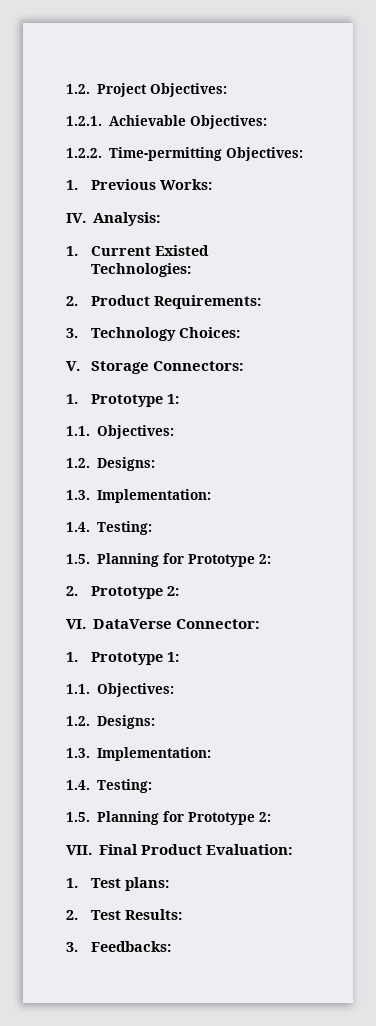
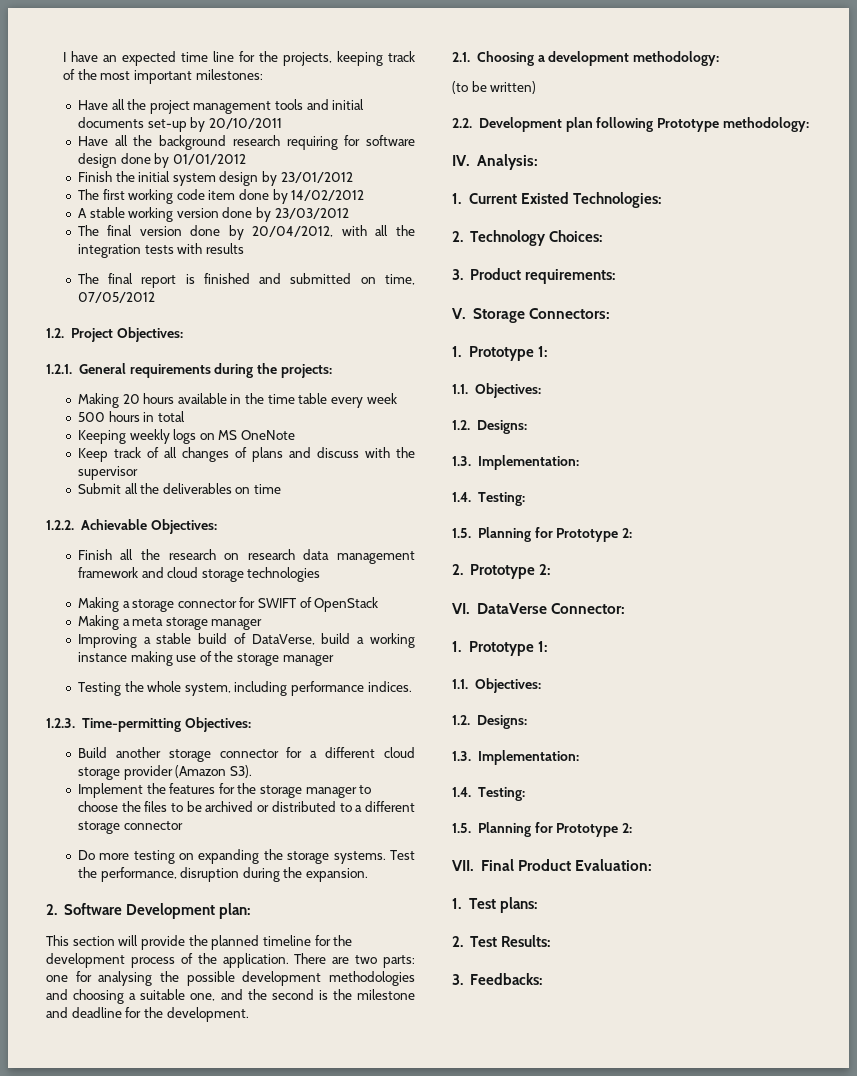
[66,83,227,97] [66,115,267,129] [66,147,303,161] [66,179,212,190] 1.2. Project Objectives: // 1.2.1. Achievable Objectives: // 1.2.2. Time-permitting Objectives: // 1. Previous Works: -> [63,51,416,66] [63,69,263,84] [77,99,365,114] [77,117,282,132] [77,135,415,150] [77,153,246,168] [77,171,353,186] [77,189,365,204] [77,207,349,222] [77,225,415,240] [77,243,244,258] [77,273,415,288] [77,292,155,303] [46,327,183,342] [46,363,332,378] [77,393,397,408] [77,411,185,422] [77,429,296,444] [77,447,415,462] [77,466,138,480] [77,483,282,494] [46,519,217,534] [77,549,415,564] [77,567,321,582] [77,597,379,612] [77,615,263,630] [77,633,415,648] [77,651,334,666] [77,681,412,696] [46,717,251,732] [77,747,416,762] [77,765,252,780] [77,783,372,798] [77,801,415,812] [77,821,183,834] [77,849,415,864] [77,867,369,882] [46,903,250,919] [46,935,353,950] [46,953,415,968] [46,971,415,986] [46,989,415,1004] [46,1007,249,1022] [452,51,720,66] [452,81,537,94] [452,117,809,132] I have an expected time line for the projects, keeping track of the most important milestones: // Have all the project management tools and initial documents set-up by 20/10/2011 // Have all the background research requiring for software design done by 01/01/2012 // Finish the initial system design by 23/01/2012 // The first working code item done by 14/02/2012 // A stable working version done by 23/03/2012 // The final version done by 20/04/2012, with all the integration tests with results // The final report is finished and submitted on time, 07/05/2012 // 1.2. Project Objectives: // 1.2.1. General requirements during the projects: // Making 20 hours available in the time table every week // 500 hours in total // Keeping weekly logs on MS OneNote // Keep track of all changes of plans and discuss with the supervisor // Submit all the deliverables on time // 1.2.2. Achievable Objectives: // Finish all the research on research data management framework and cloud storage technologies // Making a storage connector for SWIFT of OpenStack // Making a meta storage manager // Improving a stable build of DataVerse, build a working instance making use of the storage manager // Testing the whole system, including performance indices. // 1.2.3. Time-permitting Objectives: // Build another storage connector for a different cloud storage provider (Amazon S3). // Implement the features for the storage manager to choose the files to be archived or distributed to a different storage connector // Do more testing on expanding the storage systems. Test the performance, disruption during the expansion. // 2. Software Development plan: // This section will provide the planned timeline for the development process of the application. There are two parts: one for analysing the possible development methodologies and choosing a suitable one, and the second is the milestone and deadline for the development. // 2.1. Choosing a development methodology: // (to be written) // 2.2. Development plan following Prototype methodology:
[90,295,261,309] [66,327,240,341] Product Requirements: // 3. Technology Choices: -> [469,230,602,246] [452,268,615,284] Technology Choices: // 3. Product requirements:

